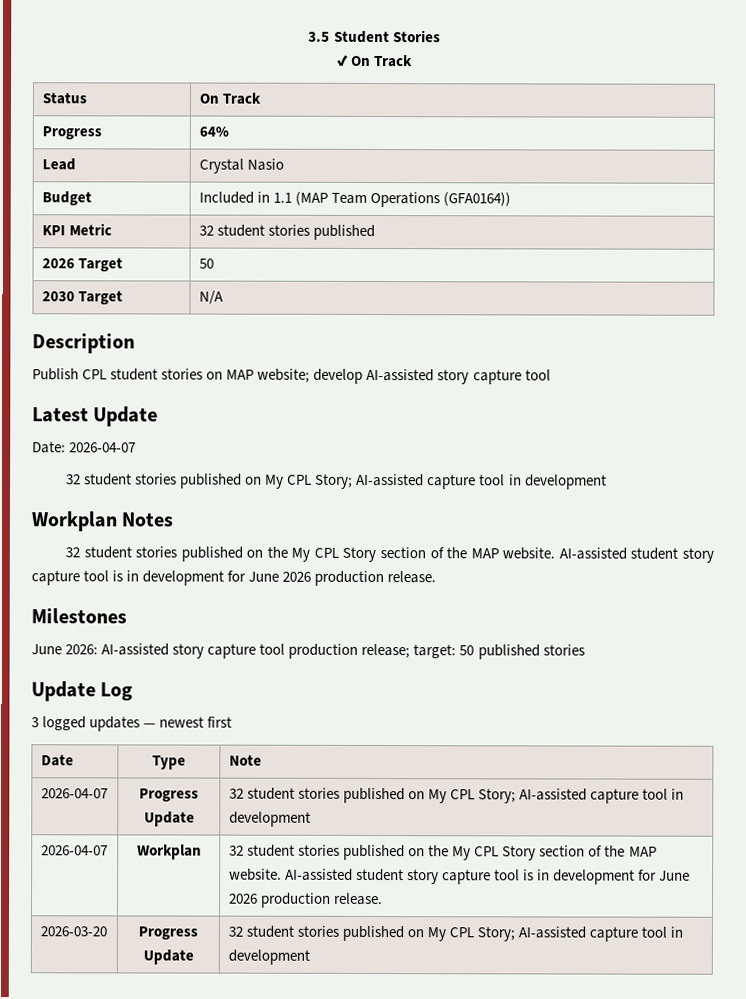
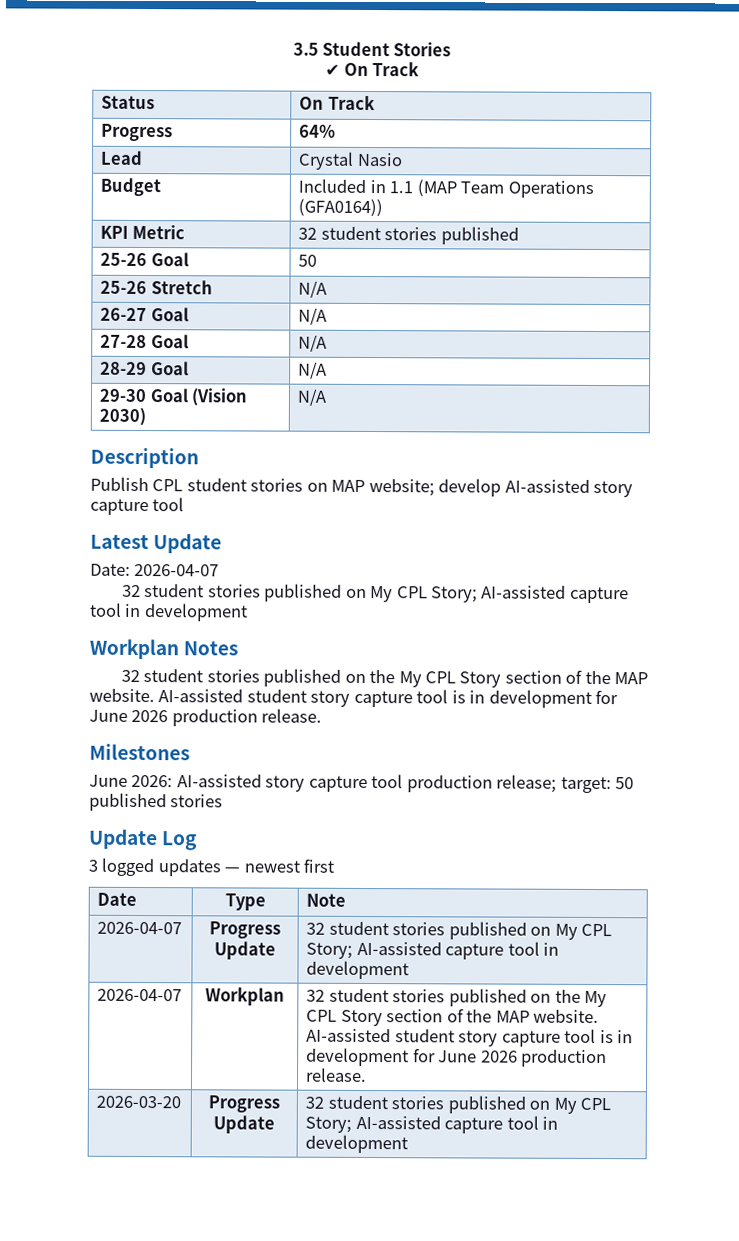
[41,257,123,272] 2026 Target -> [100,252,189,267] 25-26 Goal
[41,290,123,305] 2030 Target -> [100,280,213,295] [298,280,328,298] [100,307,189,322] [298,307,328,325] [100,334,189,349] [298,334,328,352] [100,361,189,376] [298,361,328,379] [99,388,249,407] [99,407,147,427] 25-26 Stretch | N/A // 26-27 Goal | N/A // 27-28 Goal | N/A // 28-29 Goal | N/A // 29-30 Goal (Vision 2030)

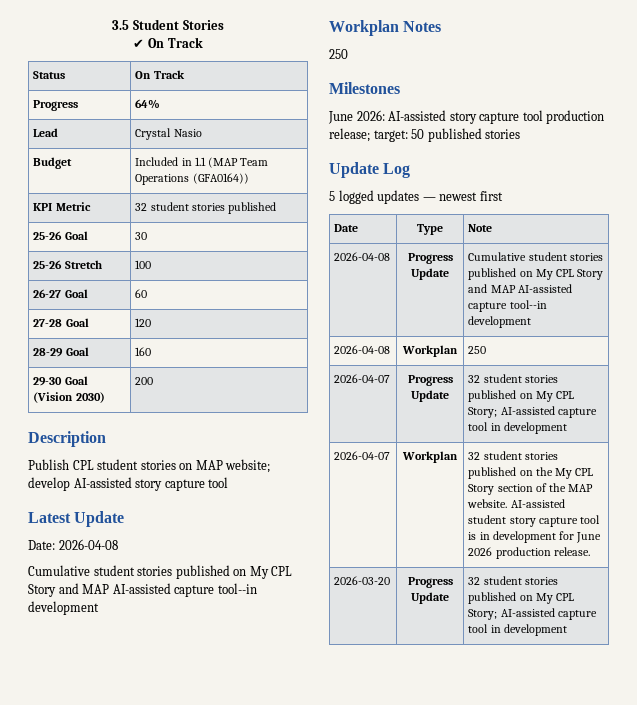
[298,254,318,267] 50 -> [135,232,148,240] 30
[298,280,328,298] N/A -> [135,260,152,269] 100
[298,307,328,325] N/A -> [135,289,148,298] 60
[298,334,328,352] N/A -> [135,318,152,327] 120
[298,361,328,379] N/A -> [135,347,152,356] 160
[297,388,328,406] N/A -> [135,377,154,385] 200
[134,563,220,577] [121,583,629,604] [90,602,248,622] [89,638,239,660] [120,668,649,688] [89,688,619,708] [89,708,323,727] 2026-04-07 // 32 student stories published on My CPL Story; AI-assisted capture tool in development // Workplan Notes // 32 student stories published on the My CPL Story section of the MAP website. AI-assisted student story capture tool is in development for June 2026 production release. -> [58,539,118,550] [28,565,293,579] [28,583,257,597] [28,601,99,615] [329,20,442,36] [329,49,348,59] 2026-04-08 // Cumulative student stories published on My CPL Story and MAP AI-assisted capture tool--in development // Workplan Notes // 250
[88,859,98,872] 3 -> [329,191,335,201] 5
(347, 900) none -> [334,252,391,261] [407,253,453,264] [411,268,449,280] [468,252,603,261] [468,268,603,280] [468,284,572,293] [468,300,547,312] [468,316,532,328] [334,345,391,354] [402,345,458,357] [468,346,487,354] // 2026-04-08 | Progress Update | Cumulative student stories published on My CPL Story and MAP AI-assisted capture tool--in development // 2026-04-08 | Workplan | 250

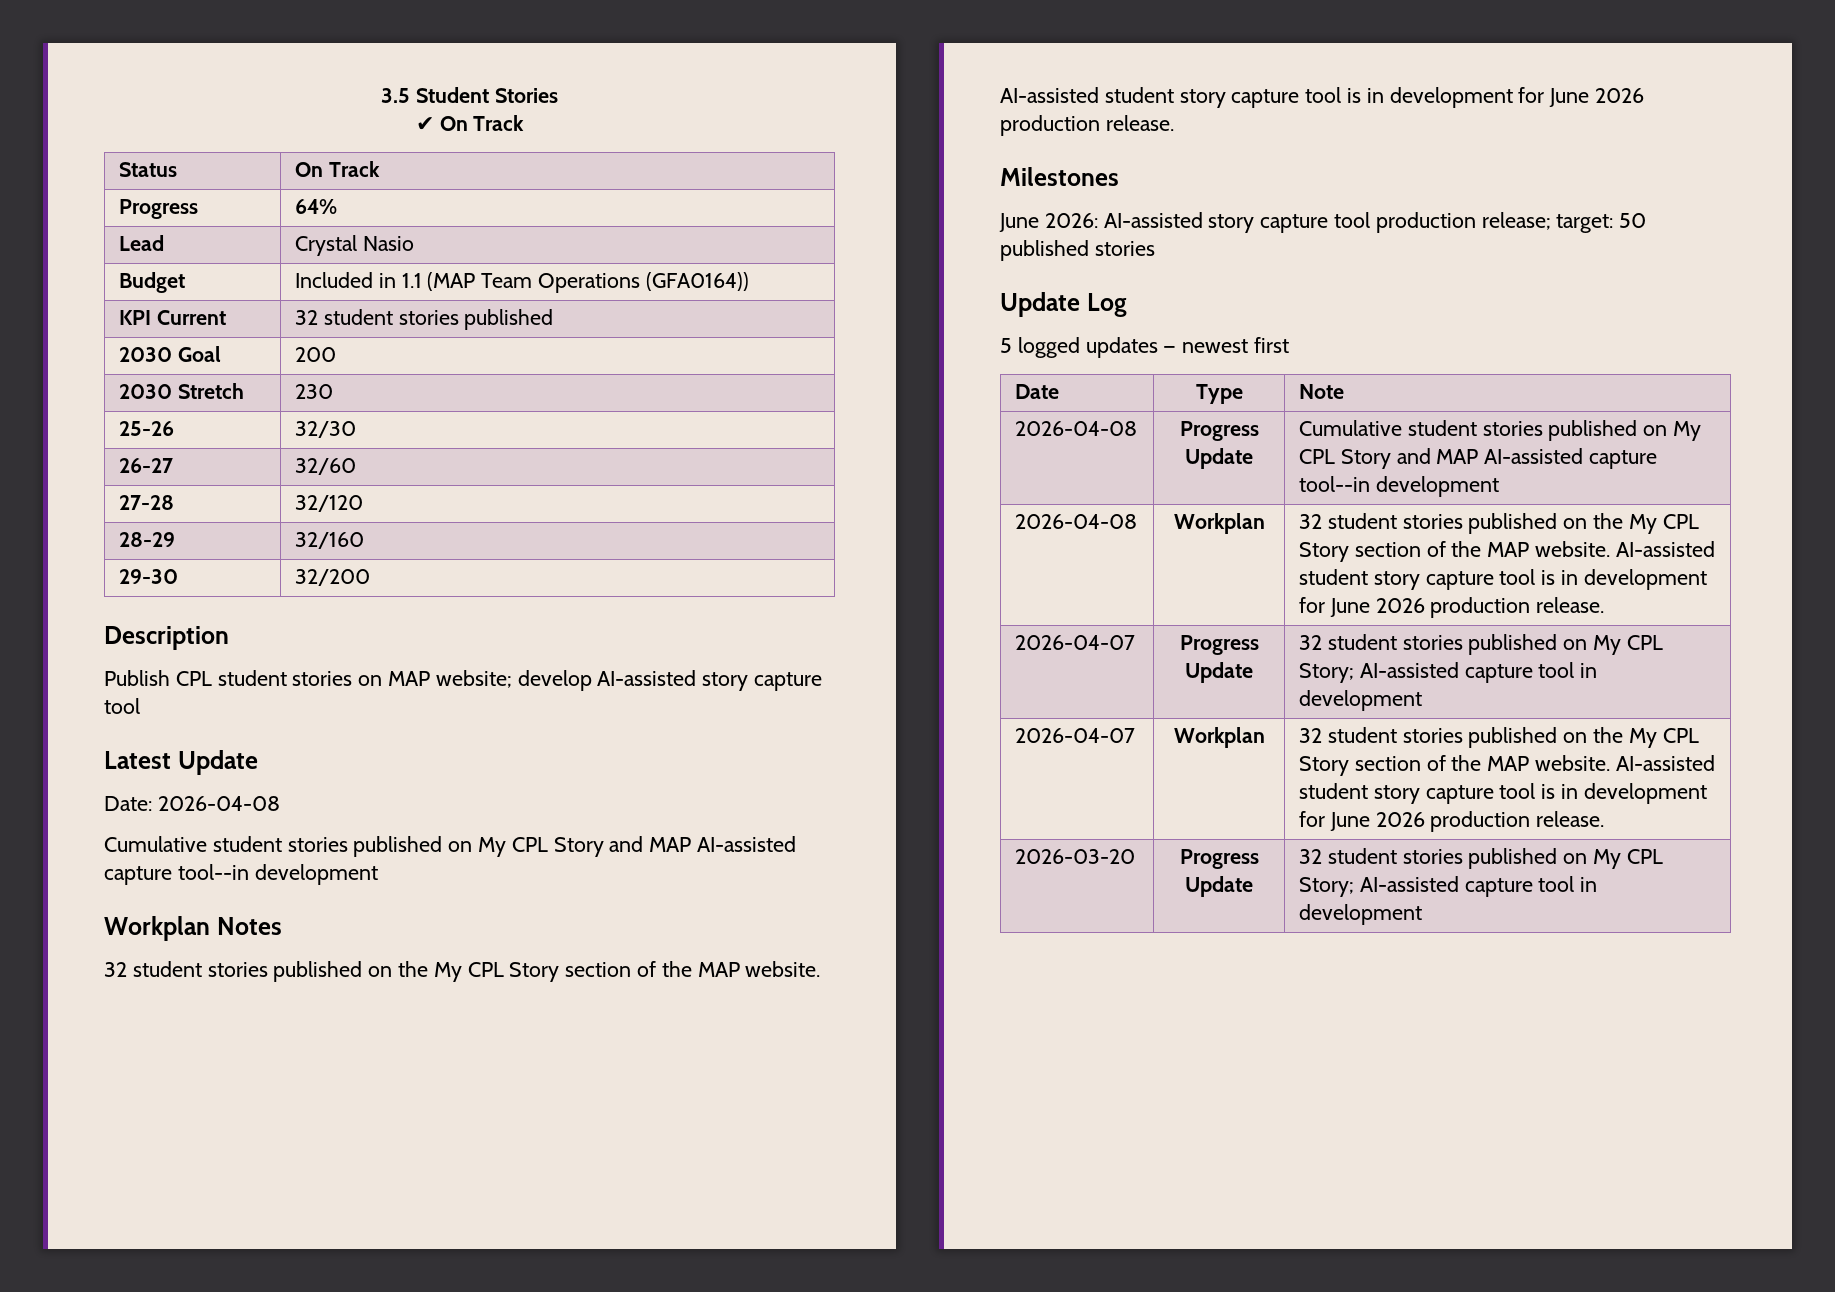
[55,202,91,211] Metric -> [156,310,226,325] Current
[33,231,88,240] [135,232,148,240] [33,260,102,269] [135,260,152,269] 25-26 Goal | 30 // 25-26 Stretch | 100 -> [119,346,221,362] [295,347,337,362] [119,383,244,399] [295,384,334,399] [119,421,175,436] [295,421,357,438] 2030 Goal | 200 // 2030 Stretch | 230 // 25-26 | 32/30
[64,289,88,298] [135,289,148,298] Goal | 60 -> [295,458,357,475] | 32/60
[65,318,89,327] [135,318,152,327] Goal | 120 -> [295,495,364,512] | 32/120
[65,347,89,356] [135,347,152,356] Goal | 160 -> [295,532,365,549] | 32/160
[64,376,88,385] [33,392,105,403] [135,377,154,385] Goal (Vision 2030) | 200 -> [295,569,371,586] | 32/200
[329,49,348,59] 250 -> [104,961,821,982] [1000,87,1645,108] [1000,115,1174,136] 32 student stories published on the My CPL Story section of the MAP website. AI-assisted student story capture tool is in development for June 2026 production release.
[468,346,487,354] 250 -> [1299,513,1699,534] [1299,541,1715,562] [1299,569,1707,590] [1299,597,1605,618] 32 student stories published on the My CPL Story section of the MAP website. AI-assisted student story capture tool is in development for June 2026 production release.

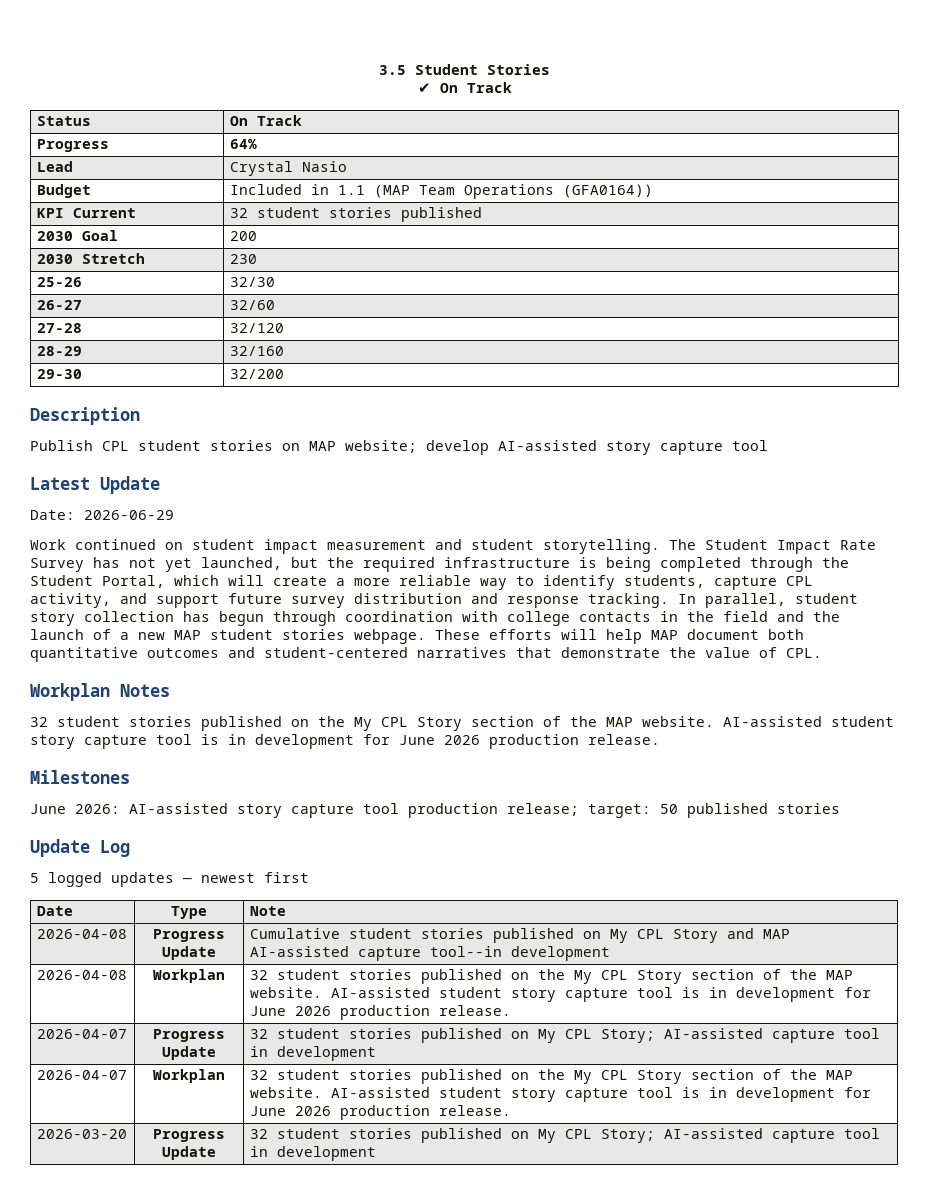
[157,796,280,811] [104,836,797,857] [104,864,378,885] 2026-04-08 // Cumulative student stories published on My CPL Story and MAP AI-assisted capture tool--in development -> [84,510,174,520] [30,539,876,554] [30,557,849,572] [30,575,813,590] [30,593,858,608] [30,611,840,626] [30,629,804,644] [30,647,822,662] 2026-06-29 // Work continued on student impact measurement and student storytelling. The Student Impact Rate Survey has not yet launched, but the required infrastructure is being completed through the Student Portal, which will create a more reliable way to identify students, capture CPL activity, and support future survey distribution and response tracking. In parallel, student story collection has begun through coordination with college contacts in the field and the launch of a new MAP student stories webpage. These efforts will help MAP document both quantitative outcomes and student-centered narratives that demonstrate the value of CPL.

